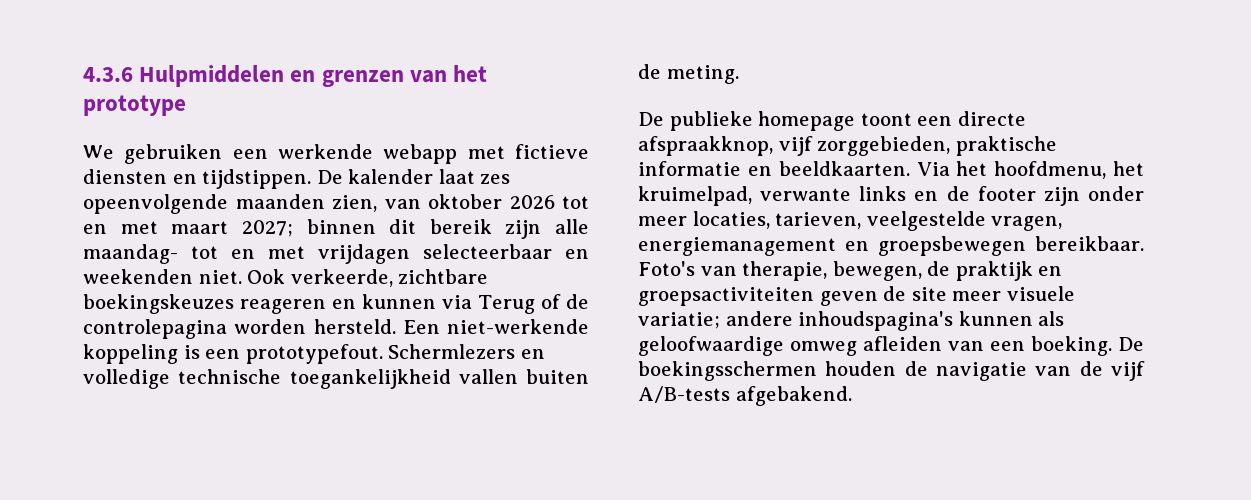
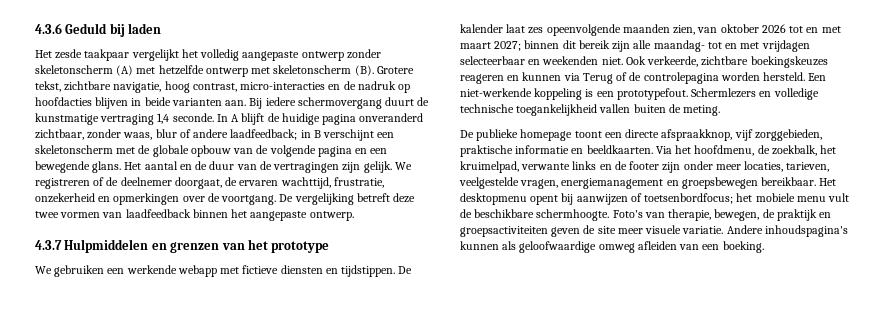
(133, 74) none -> [65,23,162,37] [35,49,381,61] [35,65,414,77] [35,81,411,93] [35,97,430,109] [35,113,424,125] [35,129,395,141] [35,145,388,157] [35,161,412,173] [35,177,384,189] [35,193,416,205] [35,209,354,221] [35,240,62,250] Geduld bij laden // Het zesde taakpaar vergelijkt het volledig aangepaste ontwerp zonder skeletonscherm (A) met hetzelfde ontwerp met skeletonscherm (B). Grotere tekst, zichtbare navigatie, hoog contrast, micro-interacties en de nadruk op hoofdacties blijven in beide varianten aan. Bij iedere schermovergang duurt de kunstmatige vertraging 1,4 seconde. In A blijft de huidige pagina onveranderd zichtbaar, zonder waas, blur of andere laadfeedback; in B verschijnt een skeletonscherm met de globale opbouw van de volgende pagina en een bewegende glans. Het aantal en de duur van de vertragingen zijn gelijk. We registreren of de deelnemer doorgaat, de ervaren wachttijd, frustratie, onzekerheid en opmerkingen over de voortgang. De vergelijking betreft deze twee vormen van laadfeedback binnen het aangepaste ontwerp. // 4.3.7
(1107, 170) none -> [757,145,817,156] de zoekbalk,
(1145, 243) none -> [819,178,837,186] [460,193,850,205] [460,209,610,221] Het desktopmenu opent bij aanwijzen of toetsenbordfocus; het mobiele menu vult de beschikbare schermhoogte.
[638,311,793,329] variatie; andere -> [682,225,763,234] variatie. Andere
[1118,337,1144,351] [638,361,1145,381] [638,386,852,406] De boekingsschermen houden de navigatie van de vijf A/B-tests afgebakend. -> (764, 247) none

